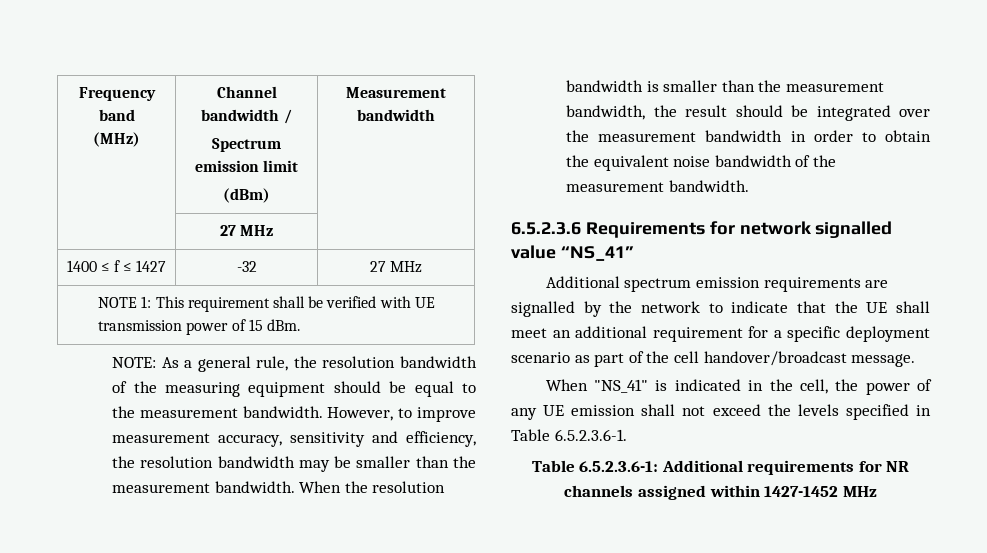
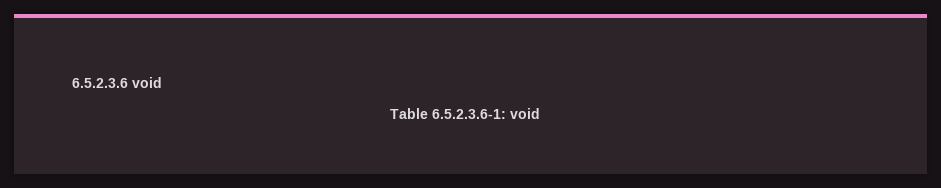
[78,87,156,101] [98,109,135,121] [93,132,140,147] [216,86,277,98] [201,109,292,124] [212,138,281,152] [194,160,299,172] [223,188,270,203] [346,87,446,98] [357,109,435,121] [219,225,274,236] [66,260,167,272] [236,261,257,272] [369,261,423,273] [98,296,435,312] [98,319,300,335] [112,356,477,372] [112,381,477,397] [112,406,476,422] [112,431,476,447] [112,456,476,472] [112,481,446,493] [566,80,885,92] [566,105,930,121] [566,130,931,142] [566,155,837,171] [566,180,749,192] [511,221,893,238] [511,245,634,261] [545,276,889,292] [511,301,930,317] [511,326,930,342] [511,351,916,367] [545,379,932,395] [511,404,931,420] [511,429,627,441] [531,460,910,475] [564,485,877,500] Frequency band // (MHz) | Channel bandwidth / // Spectrum emission limit // (dBm) | Measurement bandwidth // | 27 MHz | // 1400 ≤ f ≤ 1427 | -32 | 27 MHz // NOTE 1: This requirement shall be verified with UE transmission power of 15 dBm. // NOTE: As a general rule, the resolution bandwidth of the measuring equipment should be equal to the measurement bandwidth. However, to improve measurement accuracy, sensitivity and efficiency, the resolution bandwidth may be smaller than the measurement bandwidth. When the resolution bandwidth is smaller than the measurement bandwidth, the result should be integrated over the measurement bandwidth in order to obtain the equivalent noise bandwidth of the measurement bandwidth. // 6.5.2.3.6 Requirements for network signalled value “NS_41” // Additional spectrum emission requirements are signalled by the network to indicate that the UE shall meet an additional requirement for a specific deployment scenario as part of the cell handover/broadcast message. // When "NS_41" is indicated in the cell, the power of any UE emission shall not exceed the levels specified in Table 6.5.2.3.6-1. // Table 6.5.2.3.6-1: Additional requirements for NR channels assigned within 1427-1452 MHz -> [72,77,162,88] [390,108,540,119] 6.5.2.3.6 void // Table 6.5.2.3.6-1: void

